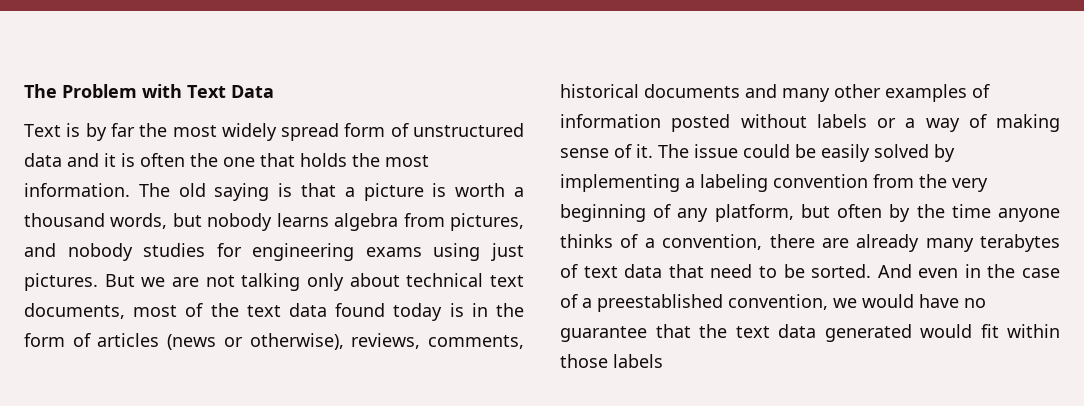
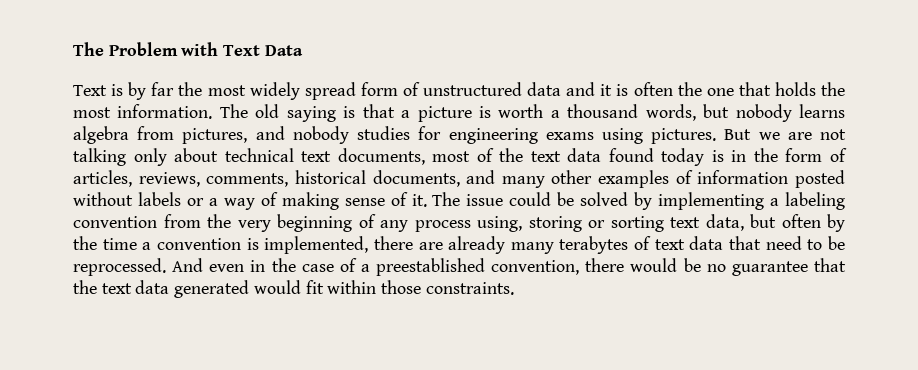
[491,243,524,261] just -> (643, 136) none
[97,333,344,350] articles (news or otherwise), -> [73,170,132,187] articles,
[644,84,740,98] documents -> [372,170,460,187] documents,
[821,144,870,162] easily -> (575, 199) none
[714,204,794,222] platform, -> [414,214,744,232] process using, storing or sorting text data,
[998,208,1060,222] [560,234,763,250] anyone thinks of a convention, -> [142,236,369,254] a convention is implemented,
[811,264,872,278] sorted. -> [73,258,166,276] reprocessed.
[833,294,959,308] we would have -> [585,258,701,272] there would be
[613,354,663,368] labels -> [425,282,514,295] constraints.

